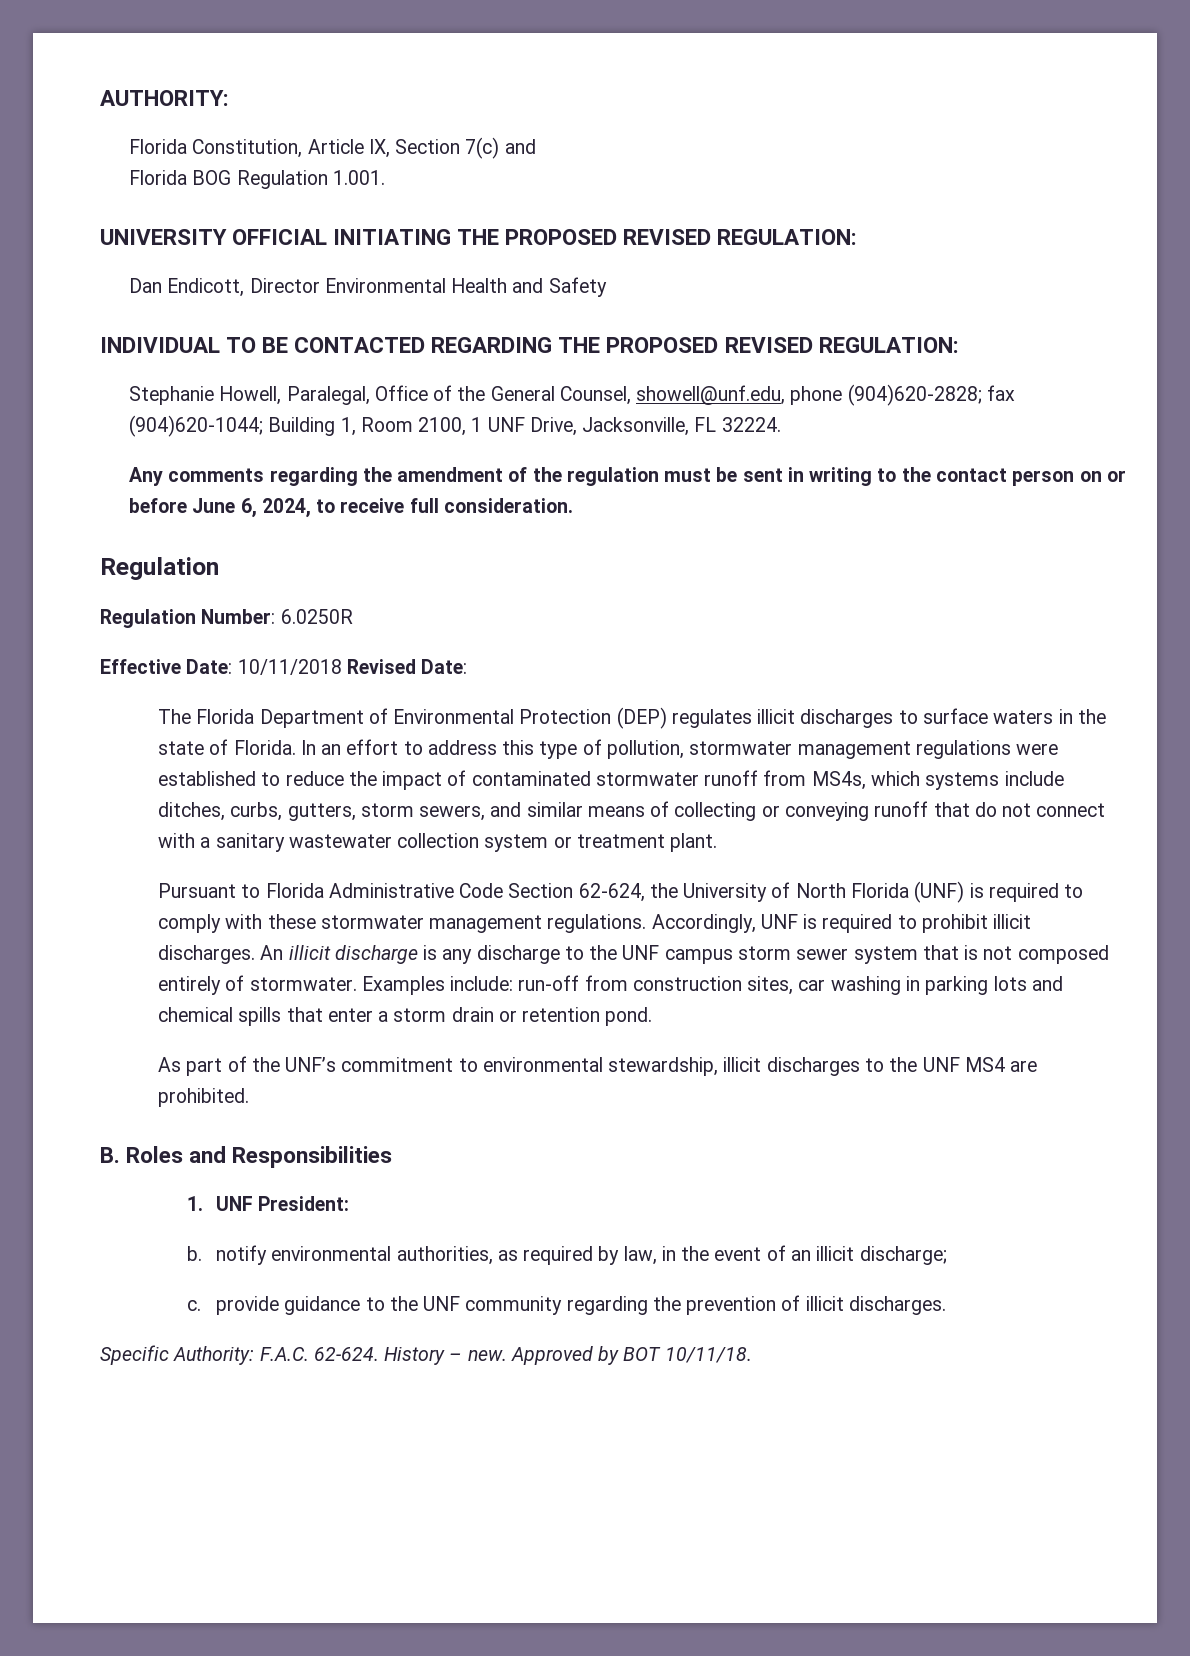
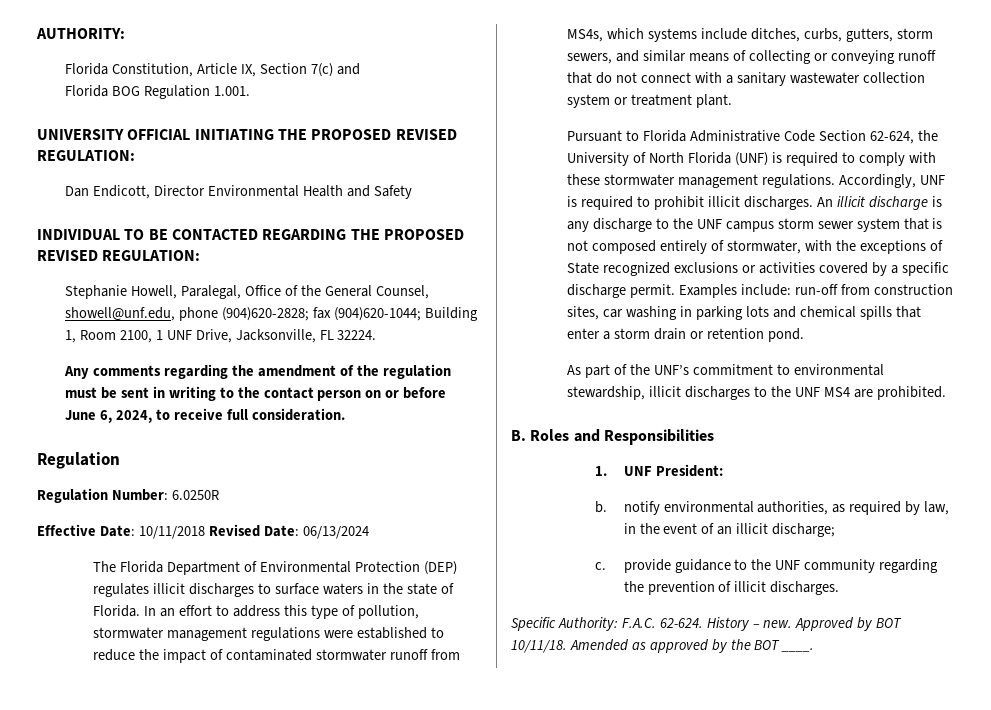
(468, 666) none -> [302,526,369,539] 06/13/2024
[249,977,357,991] stormwater. -> [726,240,943,254] [567,262,949,276] [567,284,676,298] stormwater, with the exceptions of State recognized exclusions or activities covered by a specific discharge permit.
(752, 1355) none -> [569,639,815,653] Amended as approved by the BOT ____.

